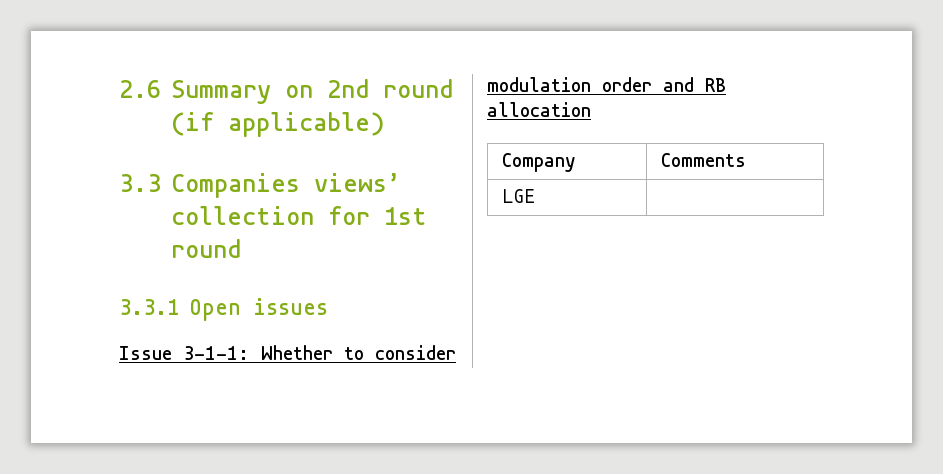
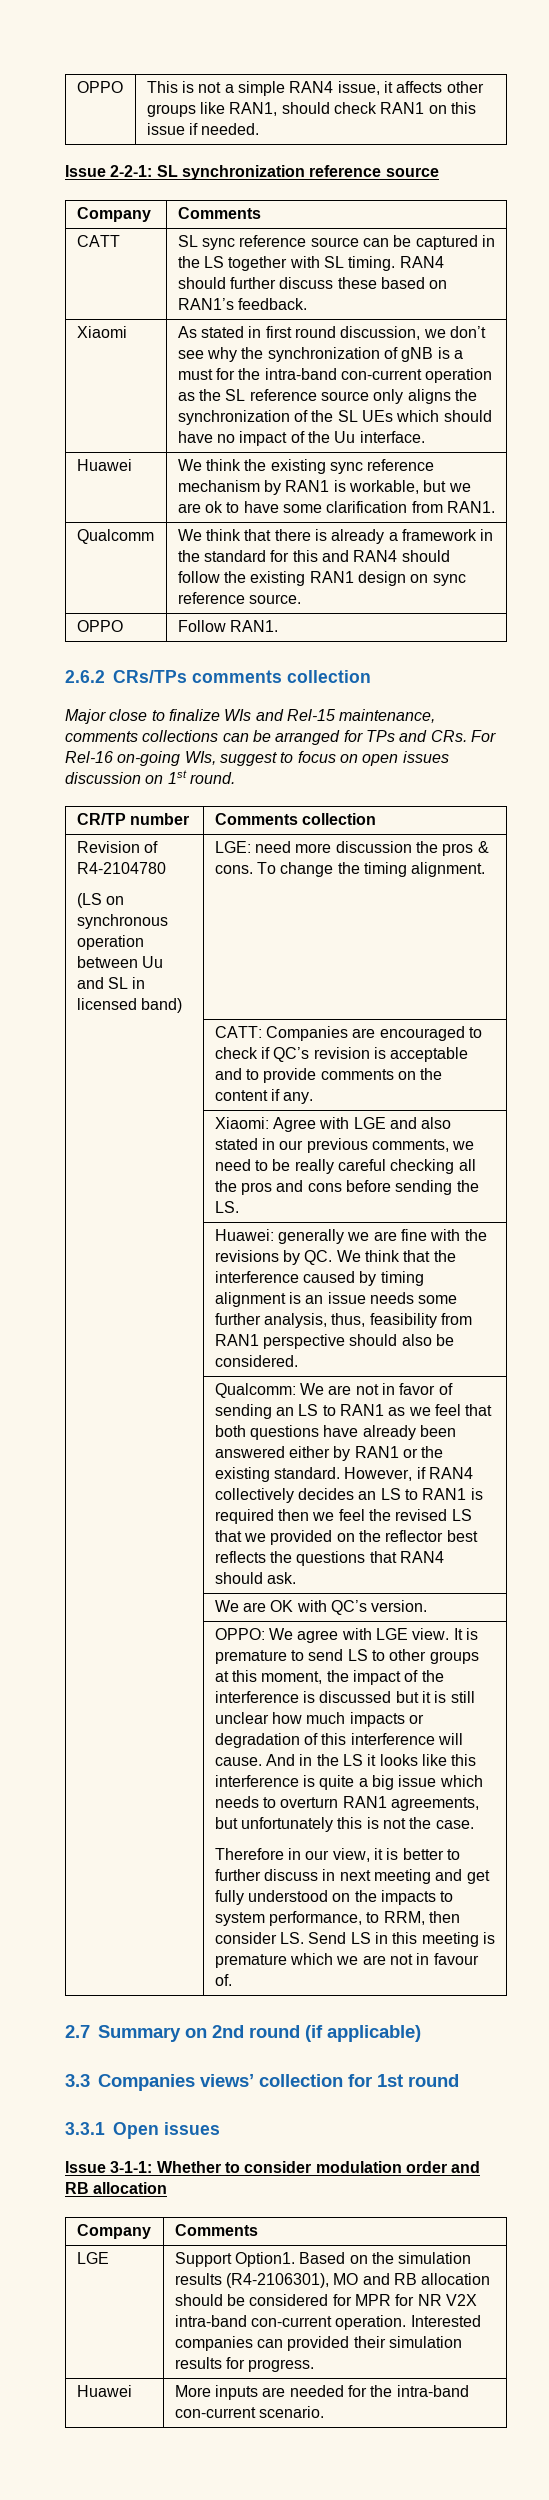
[119,80,161,98] 2.6 -> [76,81,123,93] [146,81,484,96] [146,102,476,117] [146,123,260,135] [65,165,439,180] [76,207,151,222] [177,207,261,219] [76,235,120,247] [177,235,495,250] [177,256,444,271] [177,277,448,289] [177,298,308,310] [76,326,127,338] [177,326,486,340] [177,347,463,362] [177,368,493,383] [177,389,477,404] [177,410,492,425] [177,431,425,446] [76,459,132,471] [177,459,435,474] [177,480,471,495] [177,501,495,513] [76,529,154,544] [177,529,494,544] [177,550,450,562] [177,571,466,586] [177,592,302,604] [76,620,123,632] [177,620,279,632] [65,670,371,683] [65,709,436,724] [65,730,496,745] [65,751,449,766] [65,770,235,784] [76,813,190,825] [214,813,377,825] [76,841,159,853] [76,862,166,874] [76,893,125,908] [76,914,168,929] [76,935,144,950] [76,956,164,968] [76,977,146,989] [76,998,183,1013] [214,841,489,856] [214,862,486,877] [214,1026,483,1041] [214,1047,469,1062] [214,1068,443,1083] [214,1089,314,1104] [214,1117,452,1132] [214,1138,475,1153] [214,1159,476,1174] [214,1180,479,1195] [214,1201,239,1213] [214,1229,487,1244] [214,1250,456,1265] [214,1271,424,1286] [214,1292,458,1307] [214,1313,473,1328] [214,1334,455,1349] [214,1355,298,1367] [214,1383,453,1398] [214,1404,493,1419] [214,1425,457,1440] [214,1446,444,1461] [214,1467,474,1482] [214,1488,483,1503] [214,1509,472,1524] [214,1530,478,1545] [214,1551,445,1566] [214,1572,297,1584] [214,1600,428,1615] [214,1628,478,1643] [214,1649,479,1664] [214,1670,444,1685] [214,1691,475,1703] [214,1712,425,1727] [214,1733,464,1748] [214,1754,477,1766] [214,1775,483,1790] [214,1796,480,1811] [214,1817,474,1832] [214,1848,460,1862] [214,1869,490,1884] [214,1890,454,1905] [214,1911,461,1926] [214,1932,495,1947] [214,1953,479,1968] [214,1974,232,1986] [65,2025,90,2038] OPPO | This is not a simple RAN4 issue, it affects other groups like RAN1, should check RAN1 on this issue if needed. // Issue 2-2-1: SL synchronization reference source // Company | Comments // CATT | SL sync reference source can be captured in the LS together with SL timing. RAN4 should further discuss these based on RAN1’s feedback. // Xiaomi | As stated in first round discussion, we don’t see why the synchronization of gNB is a must for the intra-band con-current operation as the SL reference source only aligns the synchronization of the SL UEs which should have no impact of the Uu interface. // Huawei | We think the existing sync reference mechanism by RAN1 is workable, but we are ok to have some clarification from RAN1. // Qualcomm | We think that there is already a framework in the standard for this and RAN4 should follow the existing RAN1 design on sync reference source. // OPPO | Follow RAN1. // 2.6.2 CRs/TPs comments collection // Major close to finalize WIs and Rel-15 maintenance, comments collections can be arranged for TPs and CRs. For Rel-16 on-going WIs, suggest to focus on open issues discussion on 1st round. // CR/TP number | Comments collection // Revision of R4-2104780 // (LS on synchronous operation between Uu and SL in licensed band) | LGE: need more discussion the pros & cons. To change the timing alignment. // | CATT: Companies are encouraged to check if QC’s revision is acceptable and to provide comments on the content if any. // | Xiaomi: Agree with LGE and also stated in our previous comments, we need to be really careful checking all the pros and cons before sending the LS. // | Huawei: generally we are fine with the revisions by QC. We think that the interference caused by timing alignment is an issue needs some further analysis, thus, feasibility from RAN1 perspective should also be considered. // | Qualcomm: We are not in favor of sending an LS to RAN1 as we feel that both questions have already been answered either by RAN1 or the existing standard. However, if RAN4 collectively decides an LS to RAN1 is required then we feel the revised LS that we provided on the reflector best reflects the questions that RAN4 should ask. // | We are OK with QC’s version. // | OPPO: We agree with LGE view. It is premature to send LS to other groups at this moment, the impact of the interference is discussed but it is still unclear how much impacts or degradation of this interference will cause. And in the LS it looks like this interference is quite a big issue which needs to overturn RAN1 agreements, but unfortunately this is not the case. // Therefore in our view, it is better to further discuss in next meeting and get fully understood on the impacts to system performance, to RRM, then consider LS. Send LS in this meeting is premature which we are not in favour of. // 2.7
(535, 196) none -> [174,2252,472,2267] [174,2273,491,2288] [174,2294,477,2306] [174,2315,481,2330] [174,2336,463,2351] [174,2357,315,2372] [76,2385,132,2397] [174,2385,469,2400] [174,2406,325,2418] Support Option1. Based on the simulation results (R4-2106301), MO and RB allocation should be considered for MPR for NR V2X intra-band con-current operation. Interested companies can provided their simulation results for progress. // Huawei | More inputs are needed for the intra-band con-current scenario.

